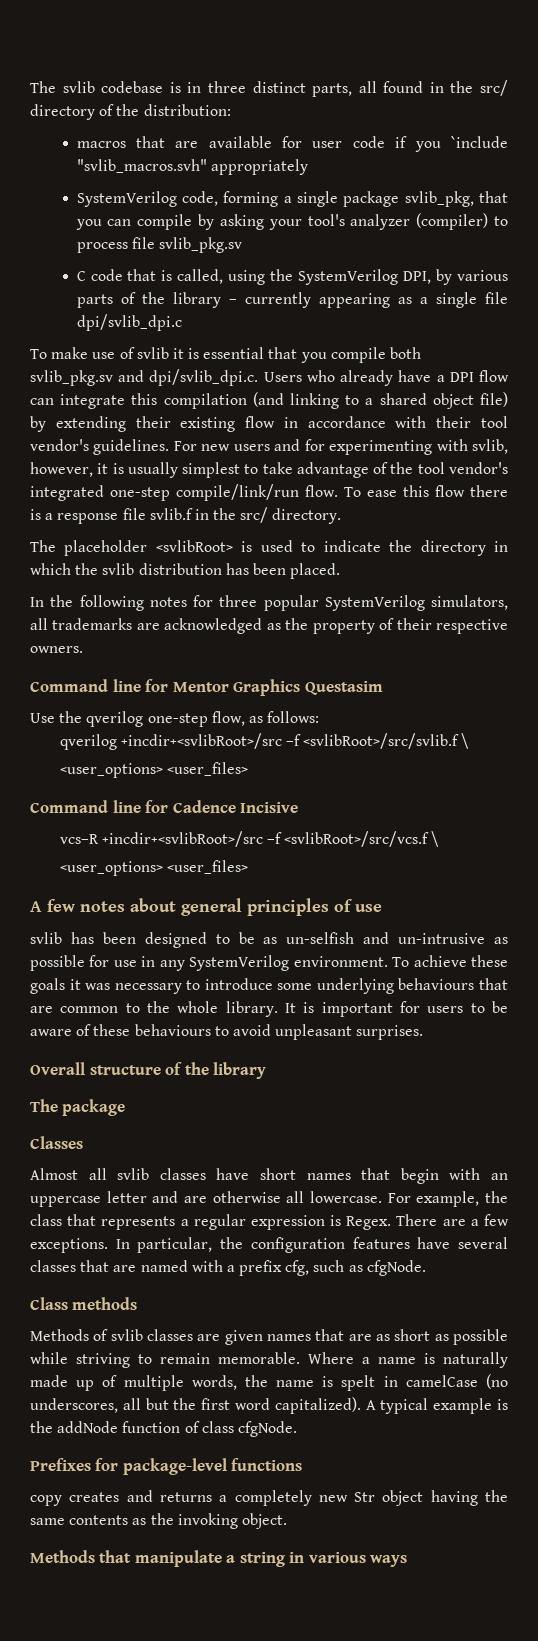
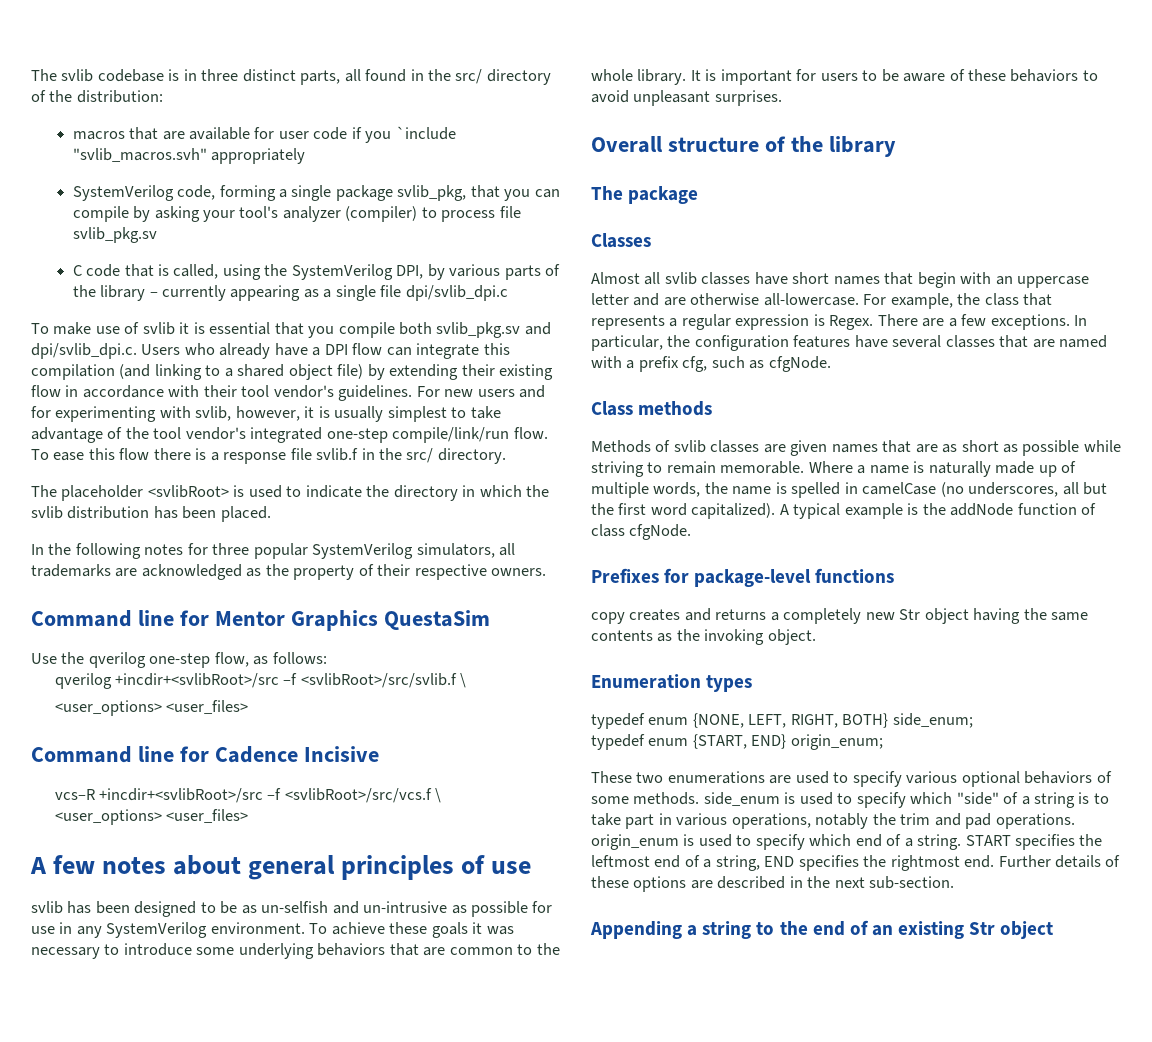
[304,681,383,695] Questasim -> [383,610,490,630] QuestaSim
[398,978,475,990] behaviours -> [317,943,386,956] behaviors
[134,1024,211,1036] behaviours -> [1010,69,1079,82] behaviors
[286,1191,382,1203] all lowercase. -> [763,293,859,306] all-lowercase.
[341,1375,376,1391] spelt -> [791,482,841,498] spelled
[30,1550,408,1567] Methods that manipulate a string in various ways -> [591,674,753,692] [591,713,973,729] [591,734,883,750] [591,771,1112,787] [591,792,1109,808] [591,813,1075,829] [591,834,1103,850] [591,855,1121,871] [591,876,955,892] [590,920,1054,939] Enumeration types // typedef enum {NONE, LEFT, RIGHT, BOTH} side_enum; // typedef enum {START, END} origin_enum; // These two enumerations are used to specify various optional behaviors of some methods. side_enum is used to specify which "side" of a string is to take part in various operations, notably the trim and pad operations. origin_enum is used to specify which end of a string. START specifies the leftmost end of a string, END specifies the rightmost end. Further details of these options are described in the next sub-section. // Appending a string to the end of an existing Str object

